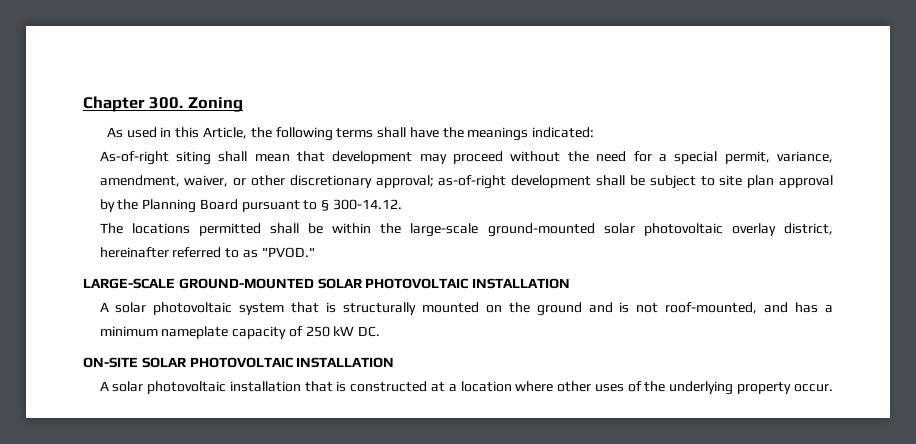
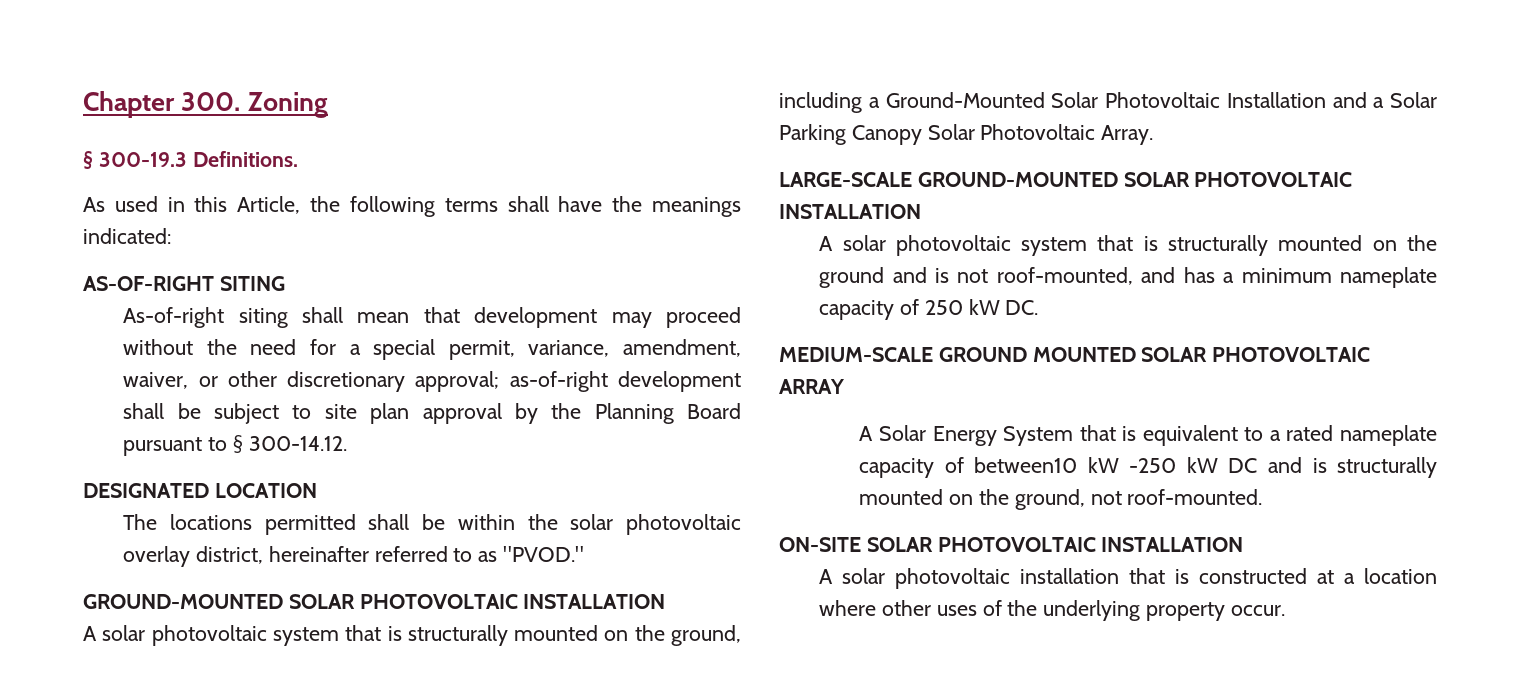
(243, 104) none -> [83,151,298,169] // § 300-19.3 Definitions.
(595, 132) none -> [83,276,285,291] // AS-OF-RIGHT SITING
(402, 204) none -> [83,483,317,498] // DESIGNATED LOCATION
[410,223,595,237] large-scale ground-mounted -> (558, 522) none
(315, 252) none -> [83,594,666,609] [83,625,741,646] [779,92,1437,113] [779,124,1154,145] // GROUND-MOUNTED SOLAR PHOTOVOLTAIC INSTALLATION // A solar photovoltaic system that is structurally mounted on the ground, including a Ground-Mounted Solar Photovoltaic Installation and a Solar Parking Canopy Solar Photovoltaic Array.
(381, 331) none -> [779,347,1371,362] [779,379,844,394] [859,425,1437,446] [859,457,1437,478] [859,489,1263,510] // MEDIUM-SCALE GROUND MOUNTED SOLAR PHOTOVOLTAIC ARRAY // A Solar Energy System that is equivalent to a rated nameplate capacity of between10 kW -250 kW DC and is structurally mounted on the ground, not roof-mounted.

